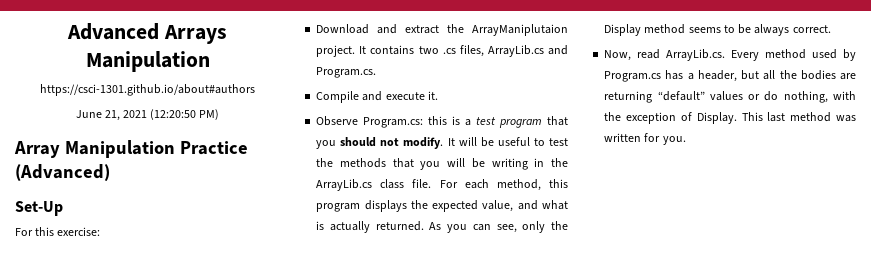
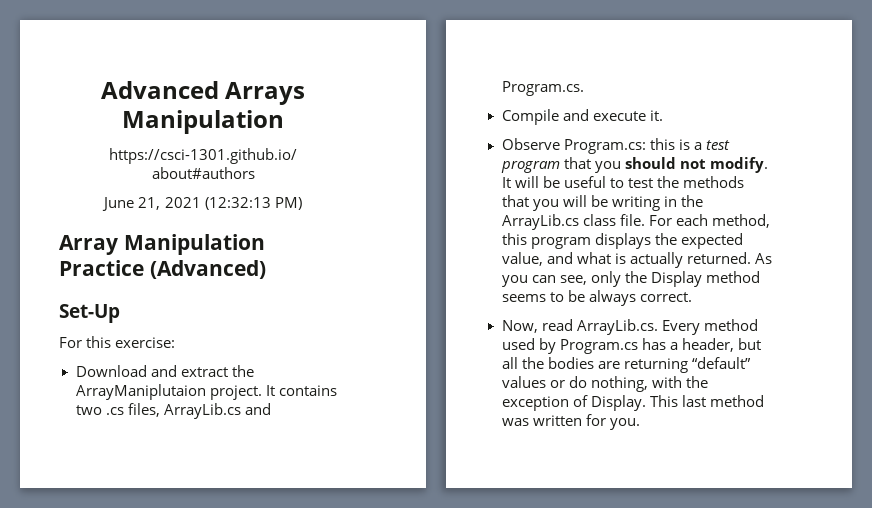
[150,109,197,120] (12:20:50 -> [204,197,271,210] (12:32:13

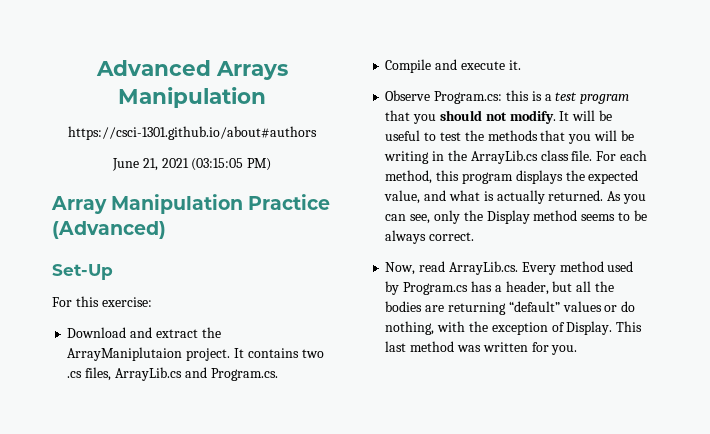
[204,197,271,210] (12:32:13 -> [191,158,244,171] (03:15:05

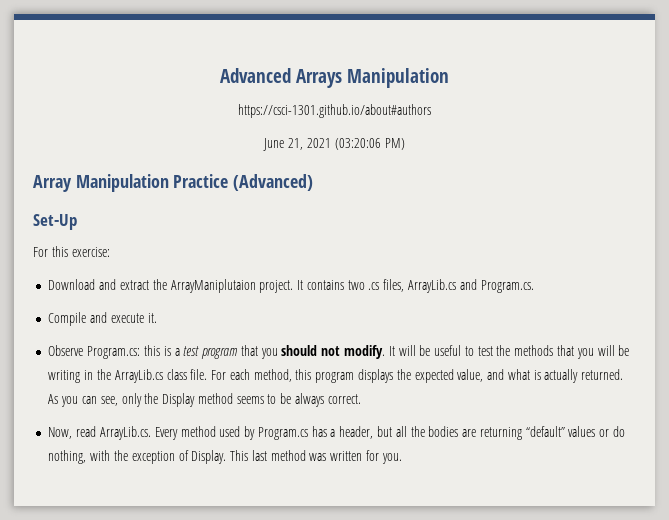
[191,158,244,171] (03:15:05 -> [334,138,381,150] (03:20:06

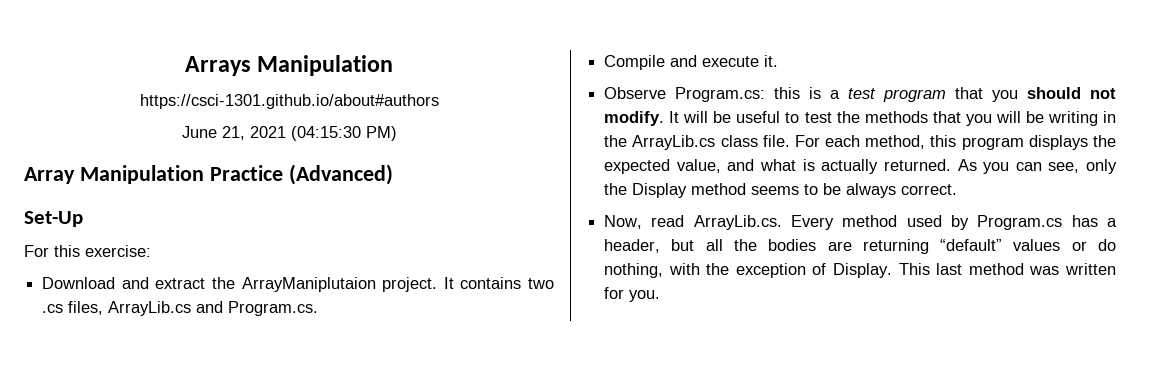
[219,68,291,83] Advanced -> (184, 66) none
[334,138,381,150] (03:20:06 -> [290,126,361,141] (04:15:30

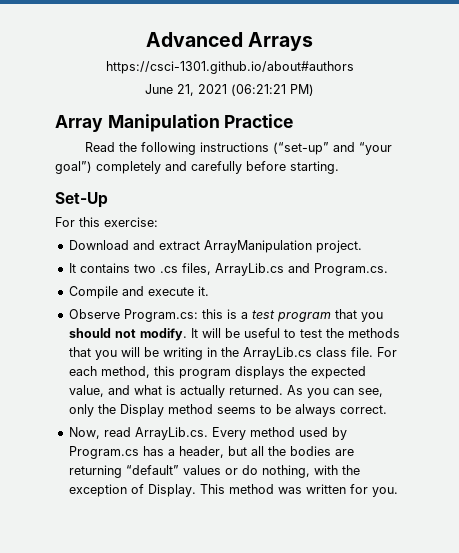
(184, 66) none -> [145,32,243,47] Advanced
[257,55,394,76] Manipulation -> (314, 41) none
[290,126,361,141] (04:15:30 -> [231,84,286,96] (06:21:21
[288,164,393,185] (Advanced) -> [84,142,392,155] [55,161,339,174] // Read the following instructions (“set-up” and “your goal”) completely and carefully before starting.
[211,277,376,292] the ArrayManiplutaion -> [203,240,312,253] ArrayManipulation
(438, 284) none -> (362, 246) //
[936,263,963,275] last -> (225, 489) none

